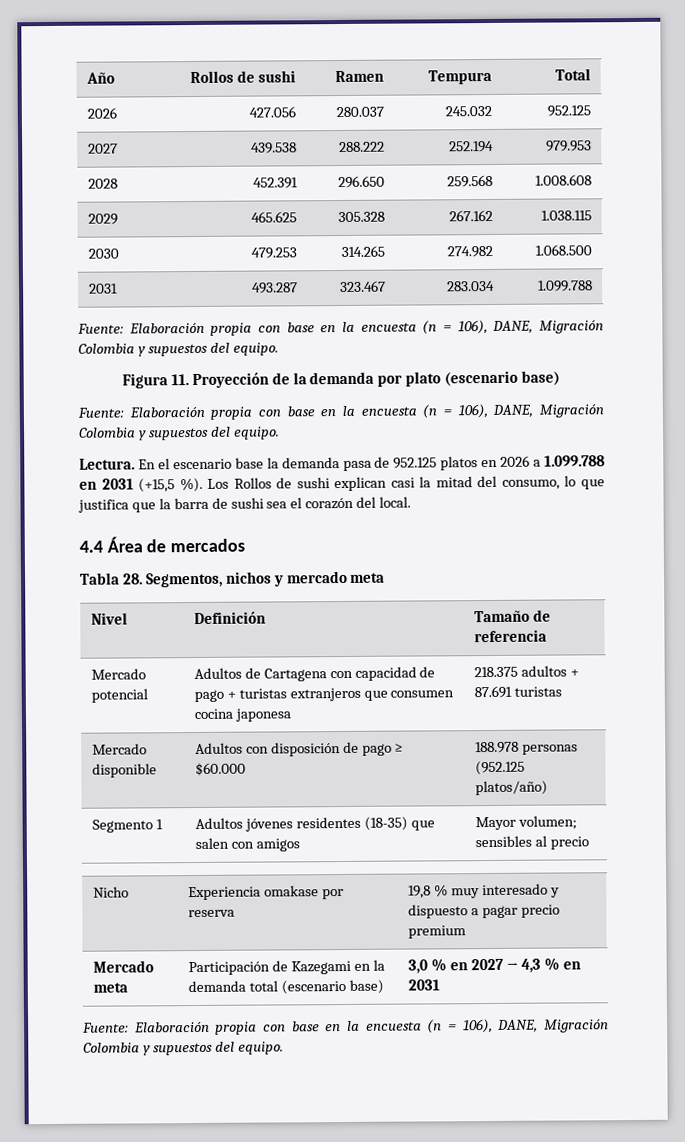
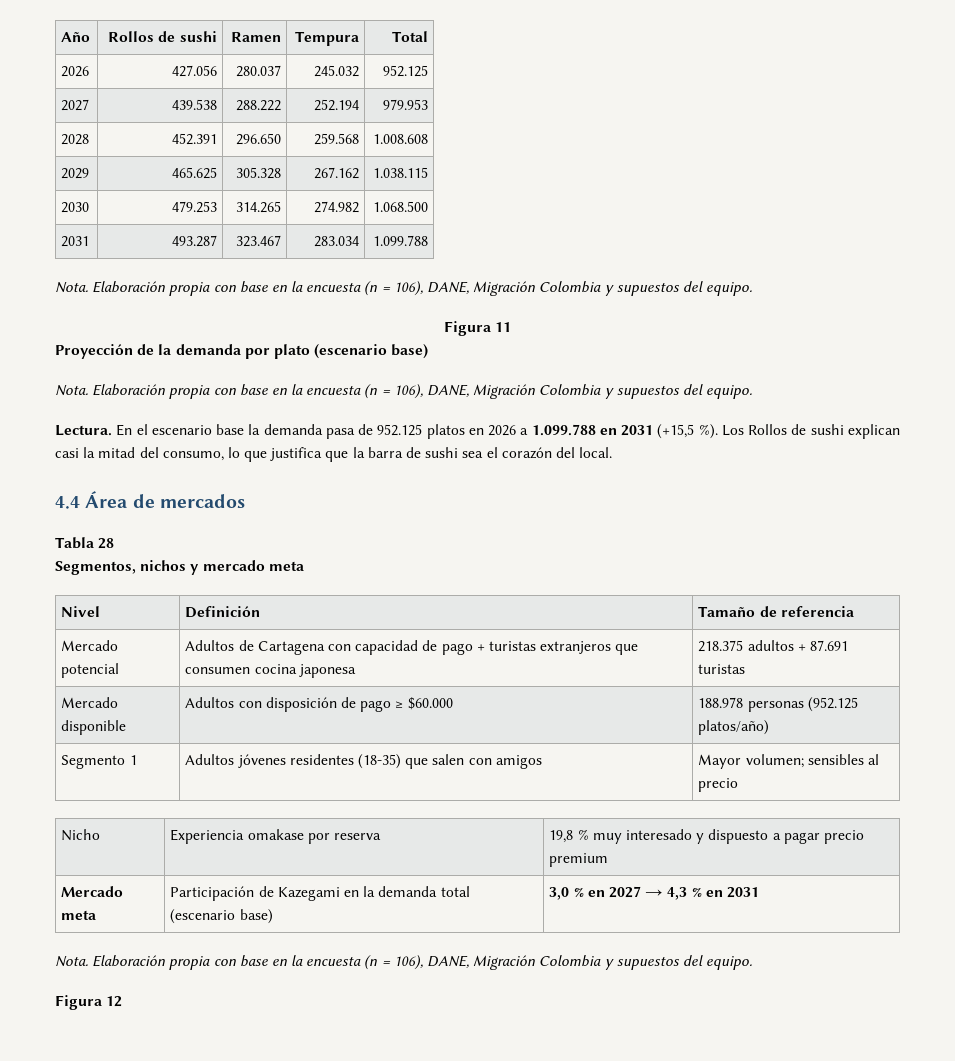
[77,323,124,334] Fuente: -> [55,282,88,293] Nota.
[170,374,189,386] 11. -> [495,322,512,332] 11 //
[77,407,124,418] Fuente: -> [55,385,88,396] Nota.
[122,573,143,585] 28. -> [98,538,115,549] 28 //
[82,1022,129,1033] Fuente: -> [55,956,88,967] Nota.
(284, 1048) none -> [55,995,123,1010] // Figura 12

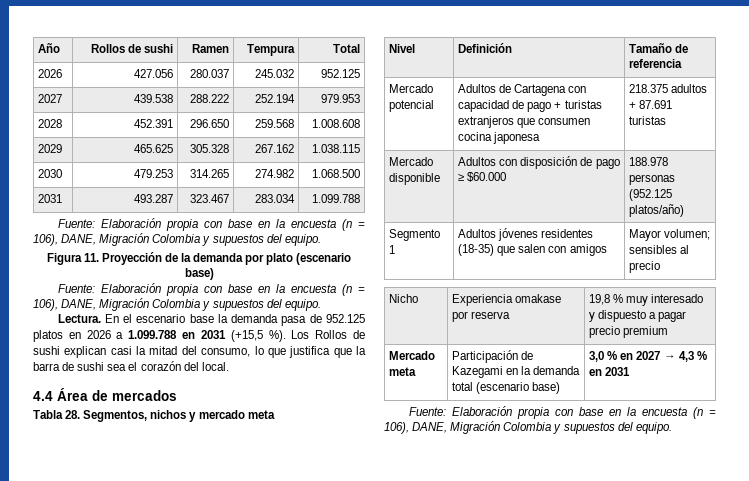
[55,282,88,293] Nota. -> [57,219,95,228] Fuente:
[495,322,512,332] 11 // -> [83,253,99,262] 11.
[55,385,88,396] Nota. -> [57,284,95,293] Fuente:
[98,538,115,549] 28 // -> [65,410,81,419] 28.
[55,956,88,967] Nota. -> [408,407,446,416] Fuente:
[55,995,123,1010] // Figura 12 -> (672, 428) none

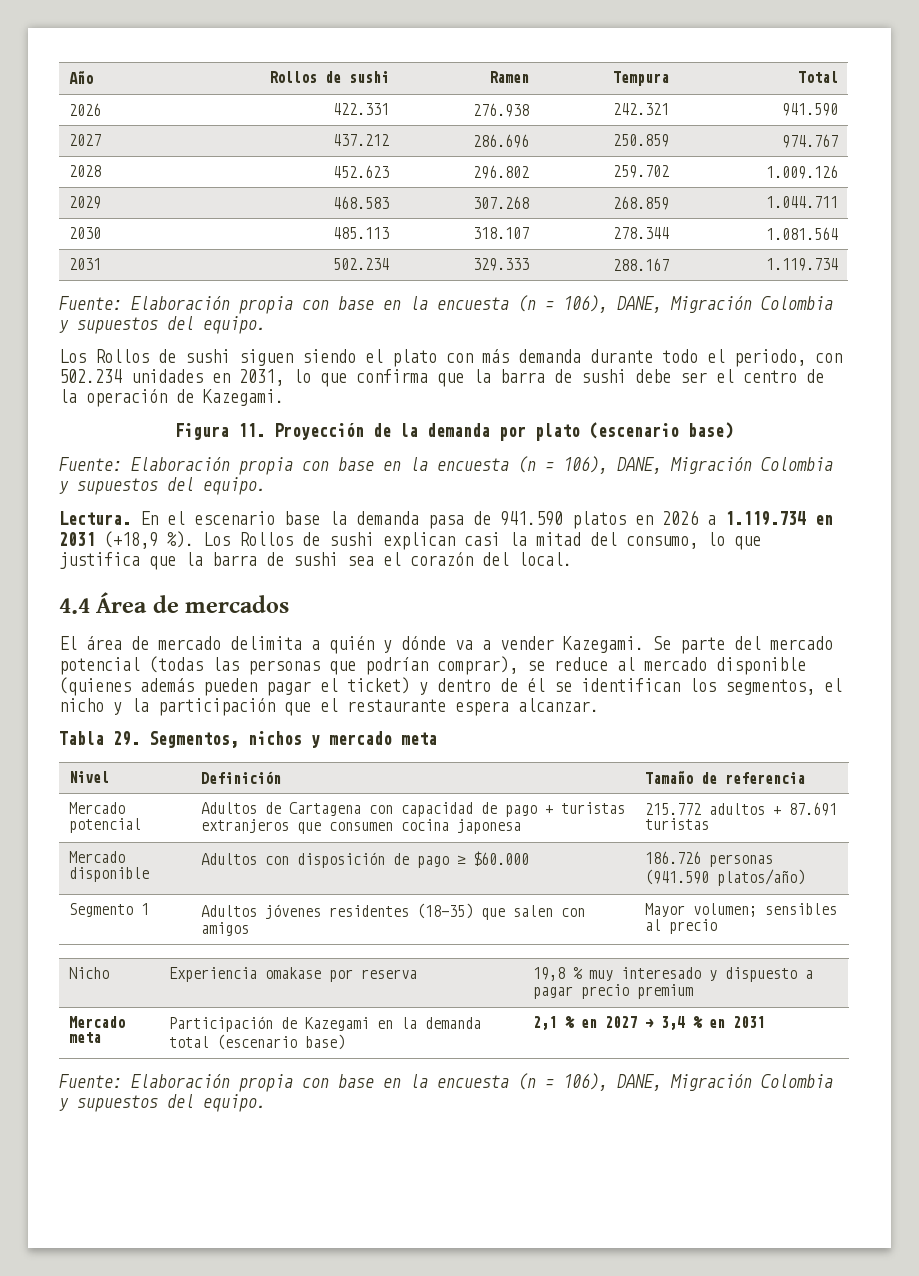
[133,69,173,78] [189,69,229,78] [254,69,294,78] [320,69,360,78] [38,94,63,103] [133,94,173,103] [189,94,229,103] [254,94,295,103] [320,94,360,103] [38,119,63,128] [133,119,173,128] [189,119,229,128] [254,119,294,128] [311,119,360,128] [38,144,63,153] [133,144,173,153] [189,144,229,153] [254,144,294,153] [311,144,360,153] [38,169,63,178] [133,169,173,178] [189,169,229,178] [254,169,294,178] [311,169,360,178] [38,194,63,203] [133,194,173,203] [189,194,229,203] [254,194,295,203] [311,194,360,203] 427.056 | 280.037 | 245.032 | 952.125 // 2027 | 439.538 | 288.222 | 252.194 | 979.953 // 2028 | 452.391 | 296.650 | 259.568 | 1.008.608 // 2029 | 465.625 | 305.328 | 267.162 | 1.038.115 // 2030 | 479.253 | 314.265 | 274.982 | 1.068.500 // 2031 | 493.287 | 323.467 | 283.034 | 1.099.788 -> [333,103,390,115] [473,103,530,117] [613,103,670,115] [782,103,839,116] [68,134,101,146] [333,134,390,146] [473,134,530,148] [613,134,670,147] [782,134,839,148] [68,165,101,177] [333,165,390,178] [473,165,530,179] [613,165,670,178] [766,165,839,179] [68,196,101,209] [333,196,390,209] [473,196,530,209] [613,196,670,210] [766,196,839,208] [68,227,101,239] [333,227,390,239] [473,227,530,239] [613,227,670,239] [766,227,839,240] [68,258,101,270] [333,258,390,270] [473,258,530,271] [613,258,670,271] [766,258,839,271] 422.331 | 276.938 | 242.321 | 941.590 // 2027 | 437.212 | 286.696 | 250.859 | 974.767 // 2028 | 452.623 | 296.802 | 259.702 | 1.009.126 // 2029 | 468.583 | 307.268 | 268.859 | 1.044.711 // 2030 | 485.113 | 318.107 | 278.344 | 1.081.564 // 2031 | 502.234 | 329.333 | 288.167 | 1.119.734
(321, 240) none -> [59,349,842,367] [59,369,824,387] [59,389,284,407] // Los Rollos de sushi siguen siendo el plato con más demanda durante todo el periodo, con 502.234 unidades en 2031, lo que confirma que la barra de sushi debe ser el centro de la operación de Kazegami.
[326,314,365,323] 952.125 -> [500,511,563,526] 941.590
[128,330,263,342] 1.099.788 en 2031 (+15,5 -> [725,511,833,526] [59,531,158,549] 1.119.734 en 2031 (+18,9
(177, 395) none -> [59,636,833,654] [59,656,806,675] [59,677,842,696] [59,698,599,716] // El área de mercado delimita a quién y dónde va a vender Kazegami. Se parte del mercado potencial (todas las personas que podrían comprar), se reduce al mercado disponible (quienes además pueden pagar el ticket) y dentro de él se identifican los segmentos, el nicho y la participación que el restaurante espera alcanzar.
[65,410,81,419] 28. -> [113,731,140,746] 29.
[629,84,669,93] 218.375 -> [644,803,701,815] 215.772
[629,157,669,166] [629,174,676,185] [629,189,673,201] 188.978 personas (952.125 -> [644,851,773,867] [644,869,709,885] 186.726 personas (941.590
[589,351,605,362] 3,0 -> [532,1016,557,1030] 2,1
[678,351,694,362] 4,3 -> [660,1016,685,1030] 3,4

